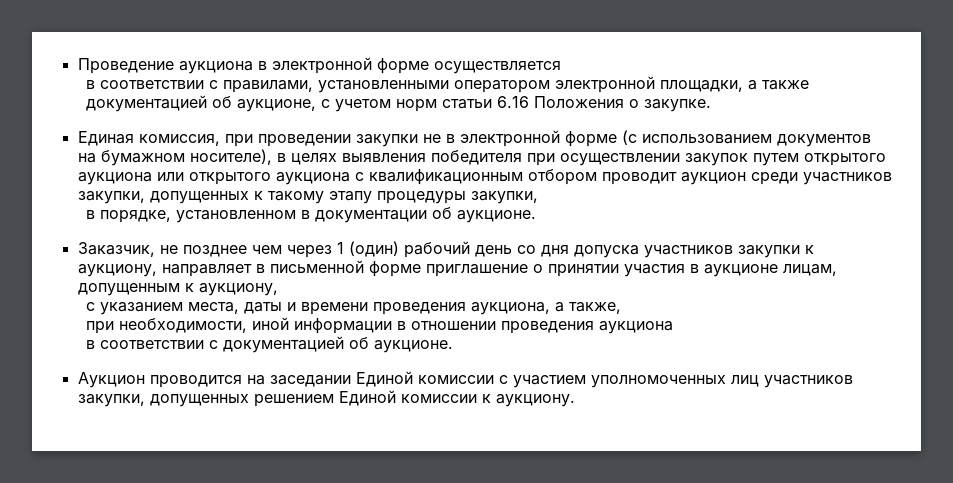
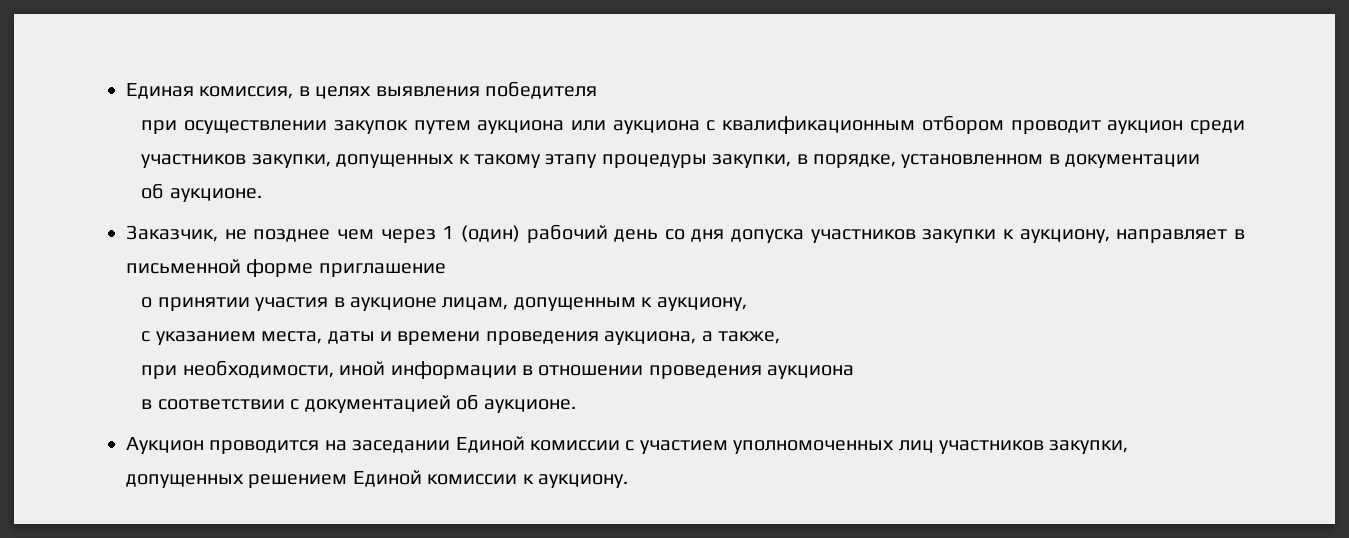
[77,57,561,74] [85,76,809,93] [85,95,711,112] [77,130,871,147] [77,149,272,166] Проведение аукциона в электронной форме осуществляется // в соответствии с правилами, установленными оператором электронной площадки, а также документацией об аукционе, с учетом норм статьи 6.16 Положения о закупке. // Единая комиссия, при проведении закупки не в электронной форме (с использованием документов на бумажном носителе), -> [126,83,294,99] Единая комиссия,
(522, 157) none -> (597, 90) //
[803,153,886,166] открытого -> (471, 127) none
[188,172,271,185] открытого -> (606, 125) none
(538, 197) // -> (792, 161) none
(427, 216) none -> (1201, 161) //
(528, 270) none -> (446, 270) //

